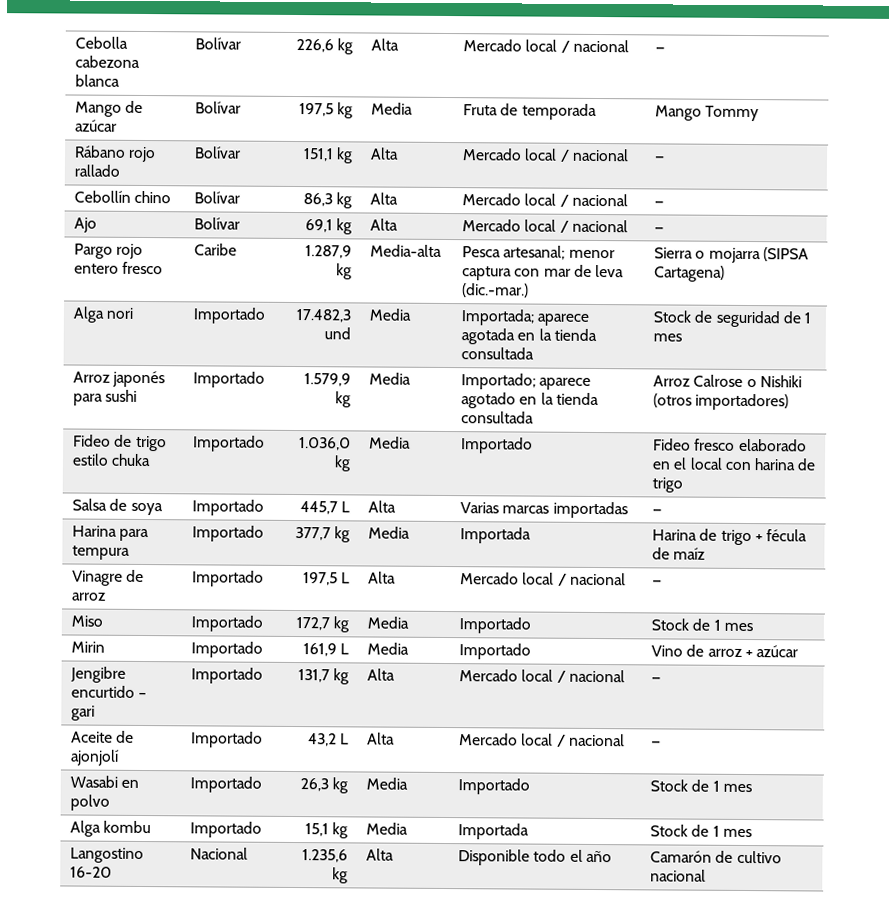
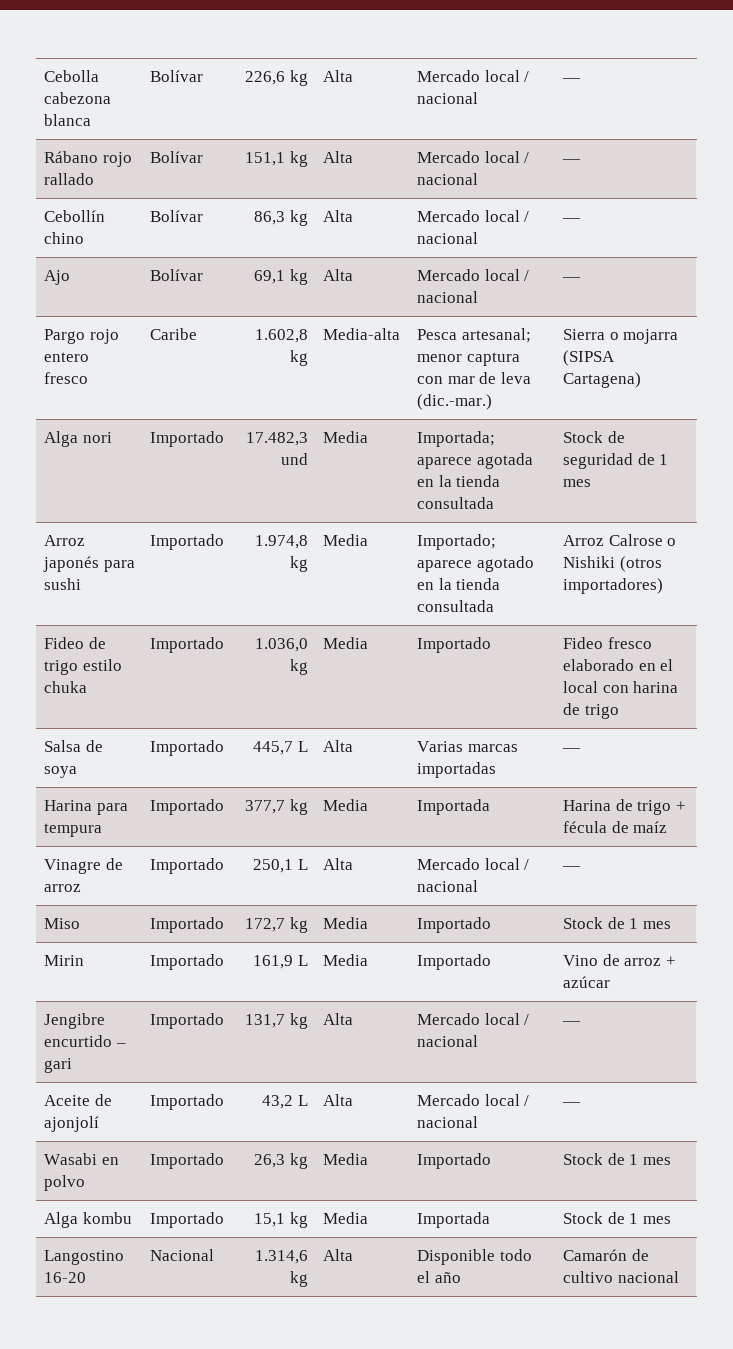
[75,100,144,117] [75,119,118,132] [195,101,242,114] [298,102,353,119] [371,102,414,115] [463,103,597,120] [655,105,760,122] // Mango de azúcar | Bolívar | 197,5 kg | Media | Fruta de temporada | Mango Tommy -> (582, 80) none
[304,245,352,259] 1.287,9 -> [254,329,308,343] 1.602,8
[303,373,351,387] 1.579,9 -> [254,535,308,549] 1.974,8
[302,572,338,586] 197,5 -> [253,859,294,873] 250,1
[301,849,348,863] 1.235,6 -> [254,1250,308,1264] 1.314,6

